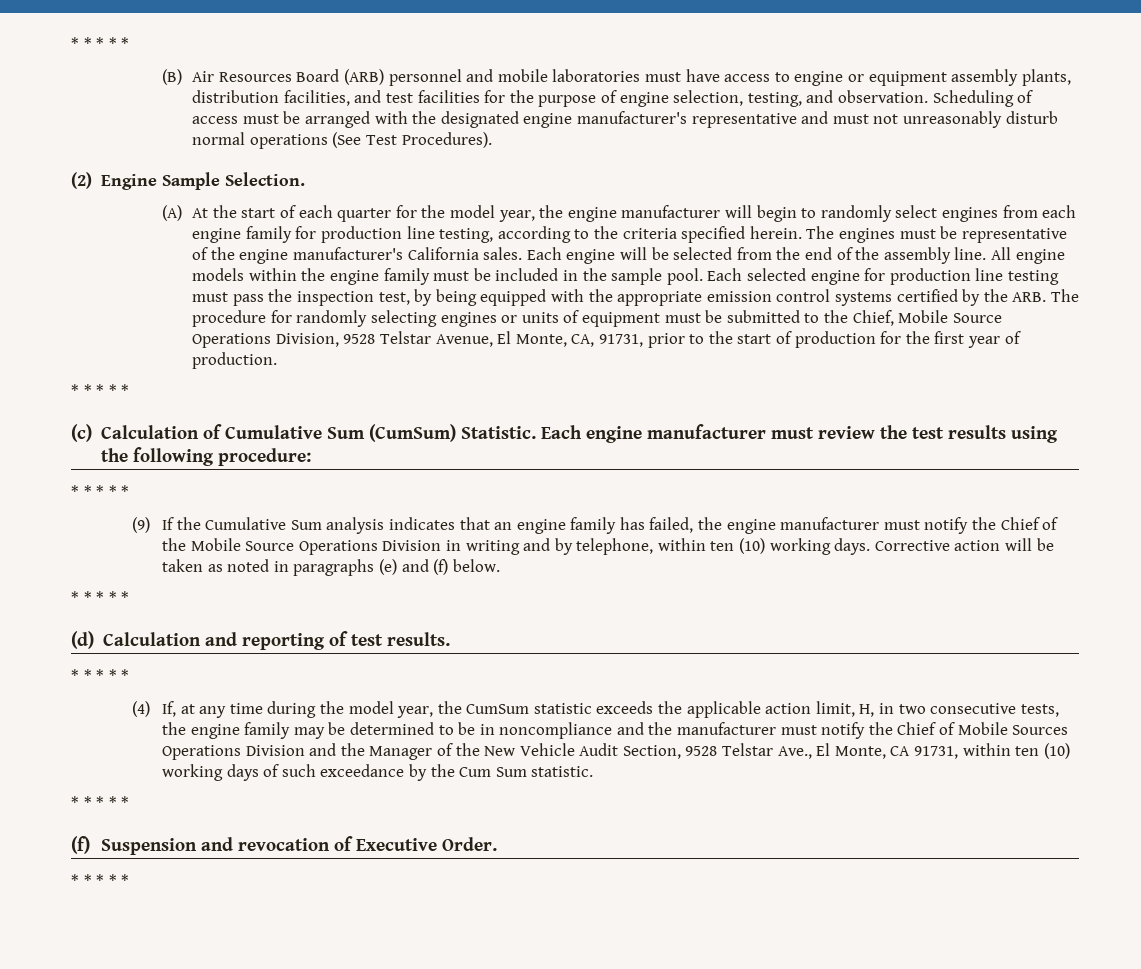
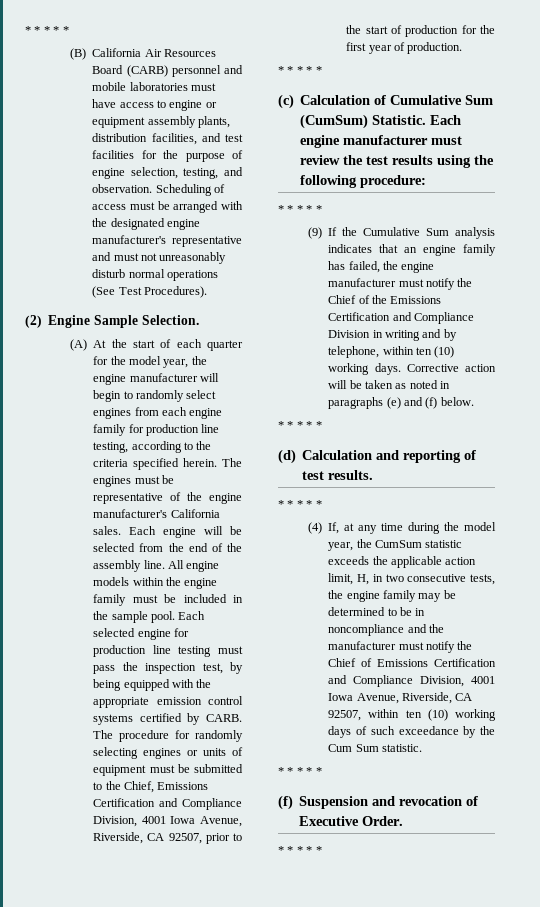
(182, 77) none -> [92,48,142,57] California
[344,69,385,85] (ARB) -> [126,65,168,77] (CARB)
[983,289,1047,302] the ARB. -> [206,714,242,722] CARB.
[898,310,1002,323] [192,331,644,348] Mobile Source Operations Division, 9528 Telstar Avenue, El Monte, CA, 91731, -> [157,782,209,790] [93,798,242,810] [93,816,242,827] [93,832,202,844] Emissions Certification and Compliance Division, 4001 Iowa Avenue, Riverside, CA 92507,
[190,538,378,555] Mobile Source Operations -> [390,296,442,304] [328,312,475,324] Emissions Certification and Compliance
[957,722,1069,735] [161,743,959,760] Mobile Sources Operations Division and the Manager of the New Vehicle Audit Section, 9528 Telstar Ave., El Monte, CA 91731, -> [377,658,496,667] [328,675,495,687] [328,692,473,704] [328,710,362,721] Emissions Certification and Compliance Division, 4001 Iowa Avenue, Riverside, CA 92507,

